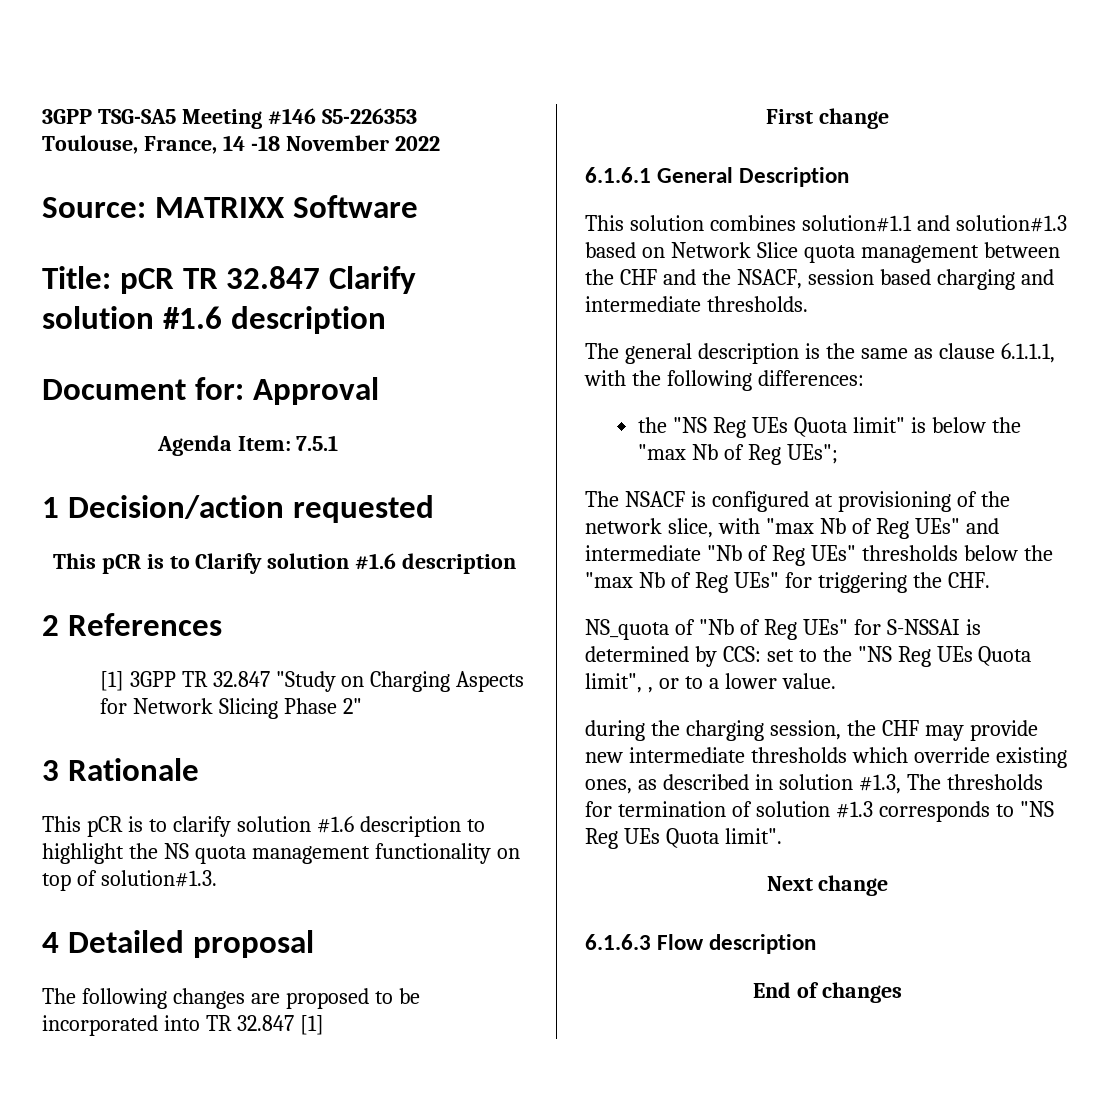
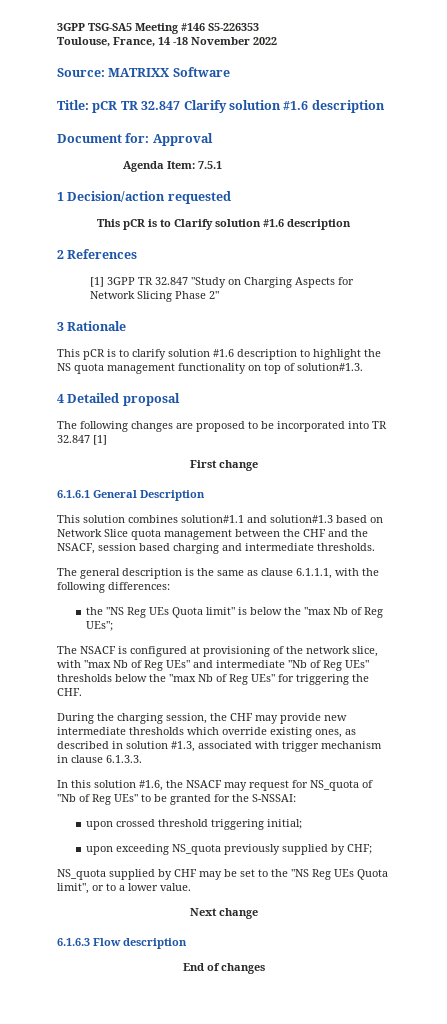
[585,619,981,640] [585,646,1032,667] [585,673,836,693] [585,720,645,741] NS_quota of "Nb of Reg UEs" for S-NSSAI is determined by CCS: set to the "NS Reg UEs Quota limit", , or to a lower value. // during -> [57,713,94,724] During
[906,774,1043,790] [585,801,1054,822] [585,828,782,849] The thresholds for termination of solution #1.3 corresponds to "NS Reg UEs Quota limit". -> [198,741,382,752] [57,755,142,763] [57,780,373,791] [57,794,296,805] [85,819,302,830] [85,844,372,855] [57,869,388,880] [57,883,191,894] associated with trigger mechanism in clause 6.1.3.3. // In this solution #1.6, the NSACF may request for NS_quota of "Nb of Reg UEs" to be granted for the S-NSSAI: // upon crossed threshold triggering initial; // upon exceeding NS_quota previously supplied by CHF; // NS_quota supplied by CHF may be set to the "NS Reg UEs Quota limit", or to a lower value.

